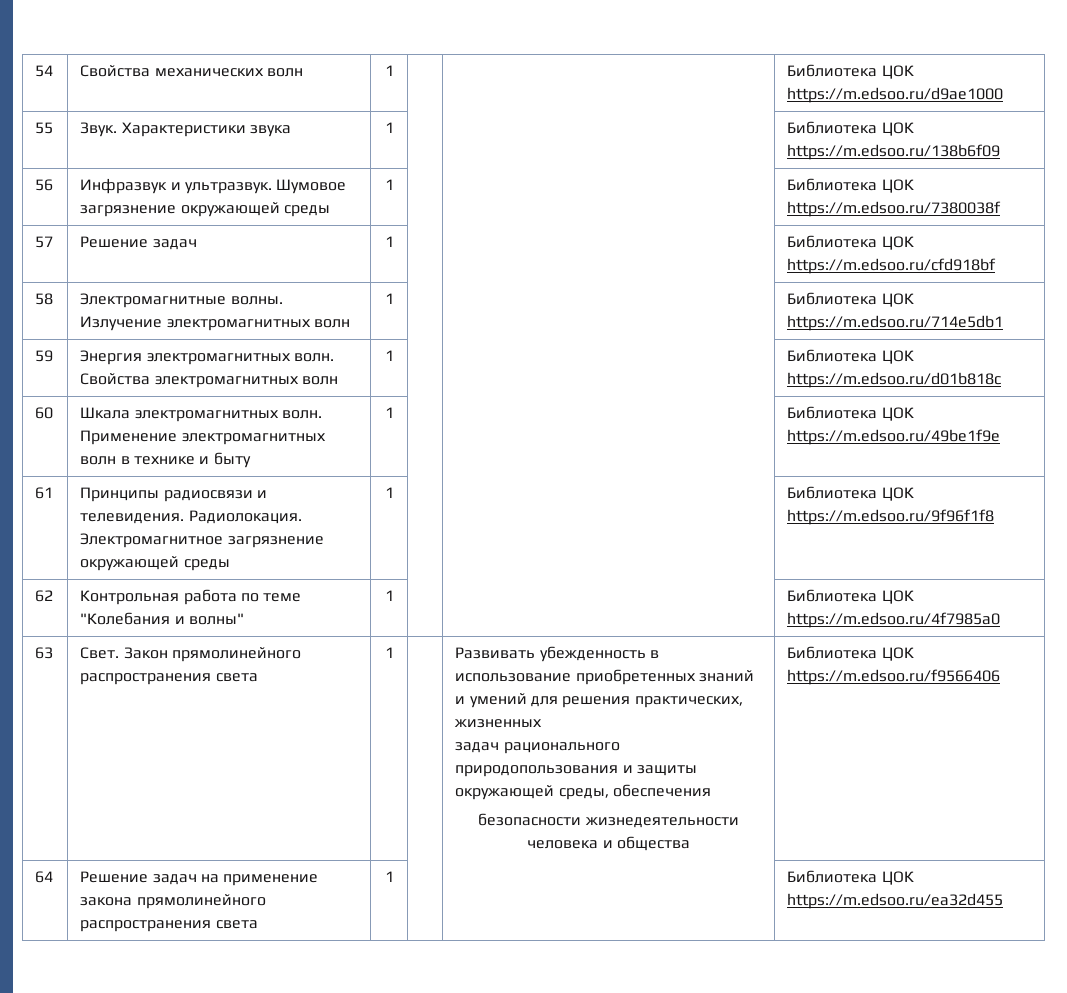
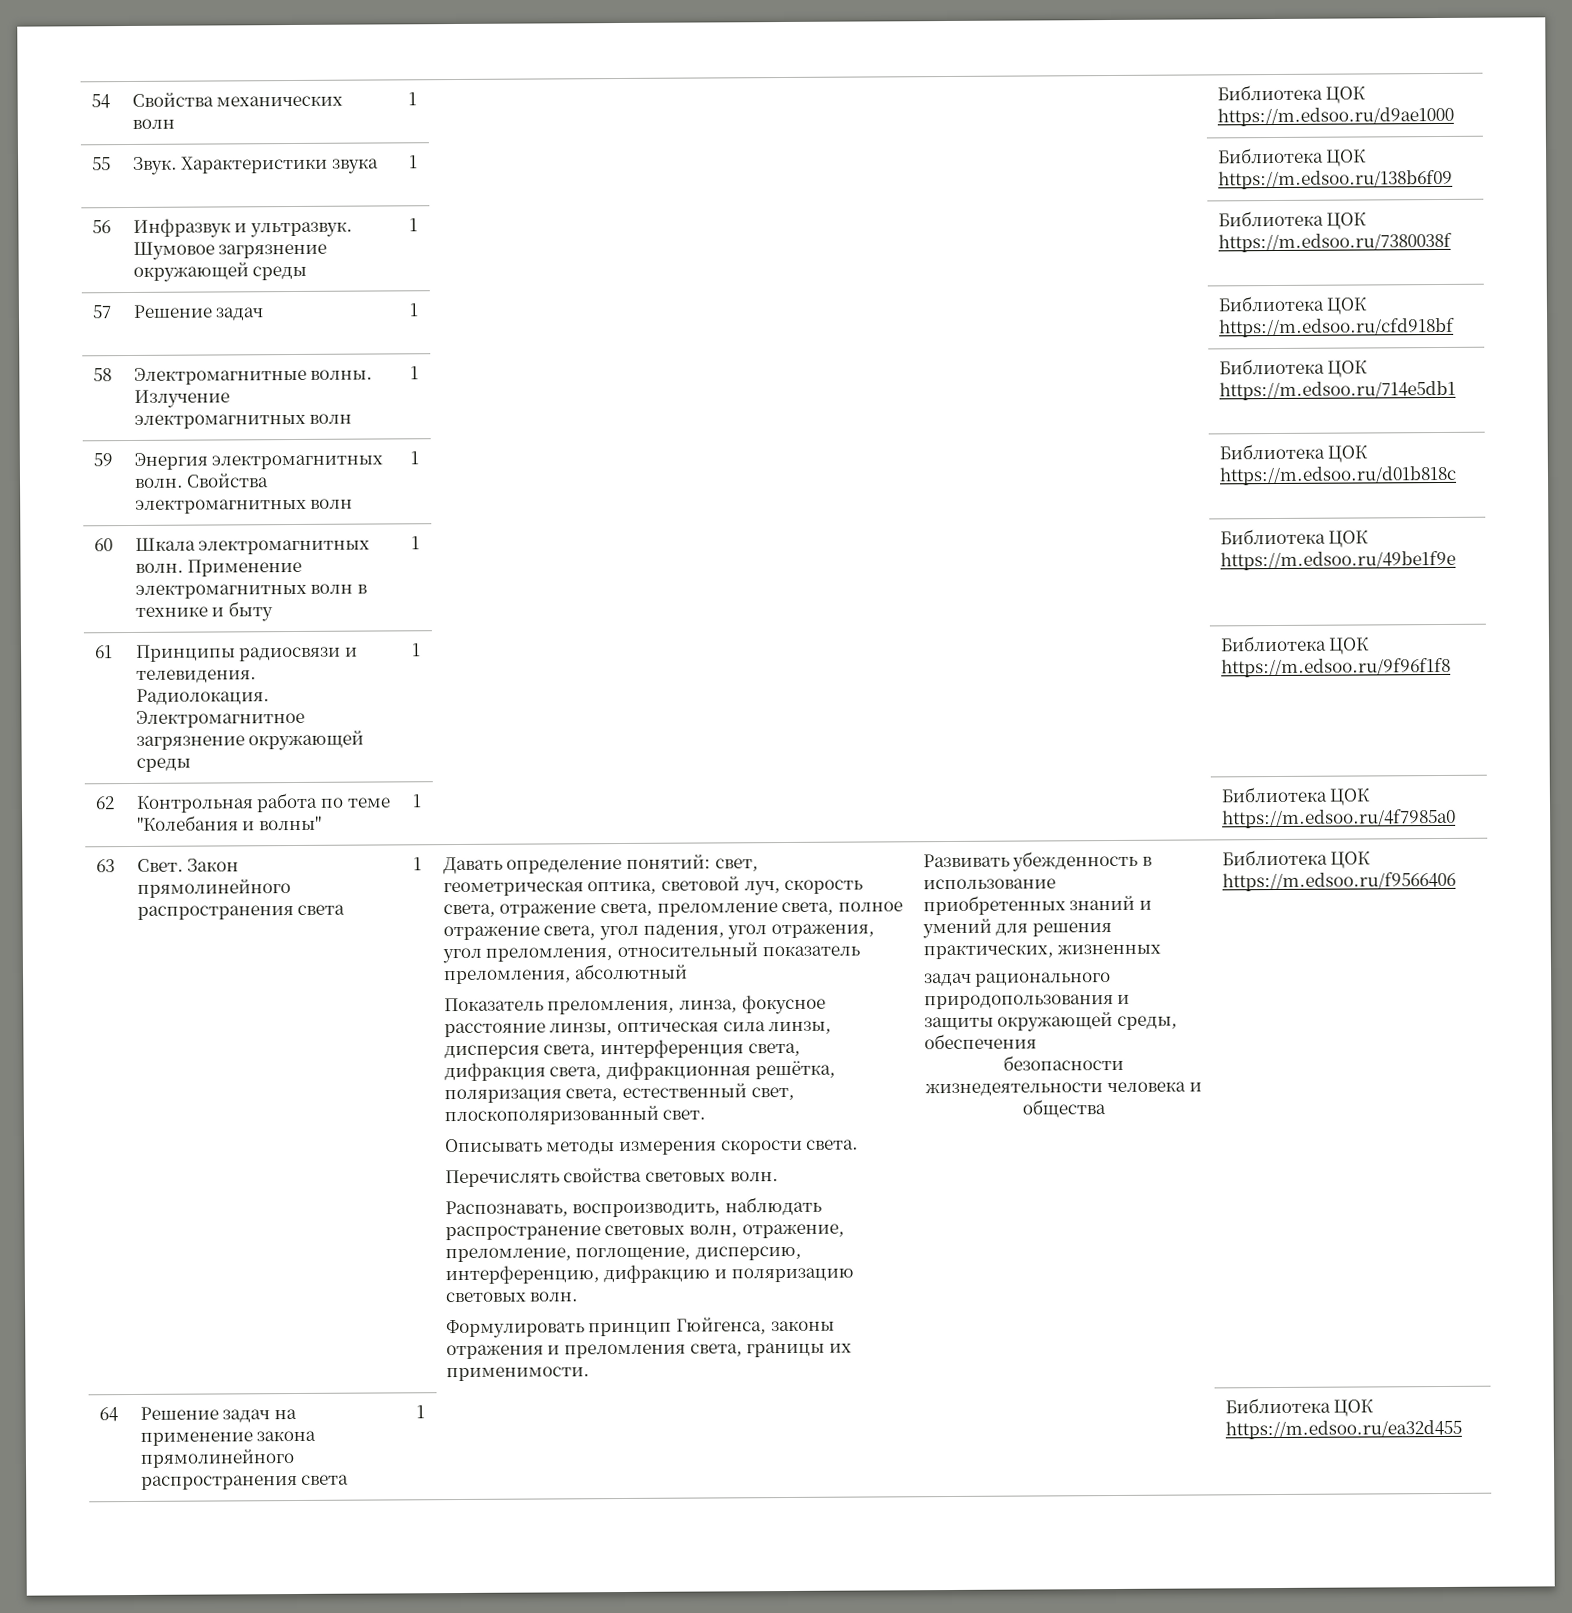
(394, 652) none -> [442,854,759,875] [442,876,864,897] [442,901,903,918] [442,923,875,941] [441,942,860,964] [442,963,689,985] [443,994,826,1015] [443,1020,833,1038] [443,1039,801,1060] [443,1060,836,1082] [443,1083,795,1104] [443,1105,707,1126] [444,1138,860,1156] [444,1167,779,1188] [444,1196,823,1218] [444,1223,845,1241] [444,1245,803,1263] [444,1264,854,1285] [444,1291,580,1303] [445,1317,835,1339] [445,1342,852,1360] [445,1366,590,1382] Давать определение понятий: свет, геометрическая оптика, световой луч, скорость света, отражение света, преломление света, полное отражение света, угол падения, угол отражения, угол преломления, относительный показатель преломления, абсолютный // Показатель преломления, линза, фокусное расстояние линзы, оптическая сила линзы, дисперсия света, интерференция света, дифракция света, дифракционная решётка, поляризация света, естественный свет, плоскополяризованный свет. // Описывать методы измерения скорости света. // Перечислять свойства световых волн. // Распознавать, воспроизводить, наблюдать распространение световых волн, отражение, преломление, поглощение, дисперсию, интерференцию, дифракцию и поляризацию световых волн. // Формулировать принцип Гюйгенса, законы отражения и преломления света, границы их применимости.

